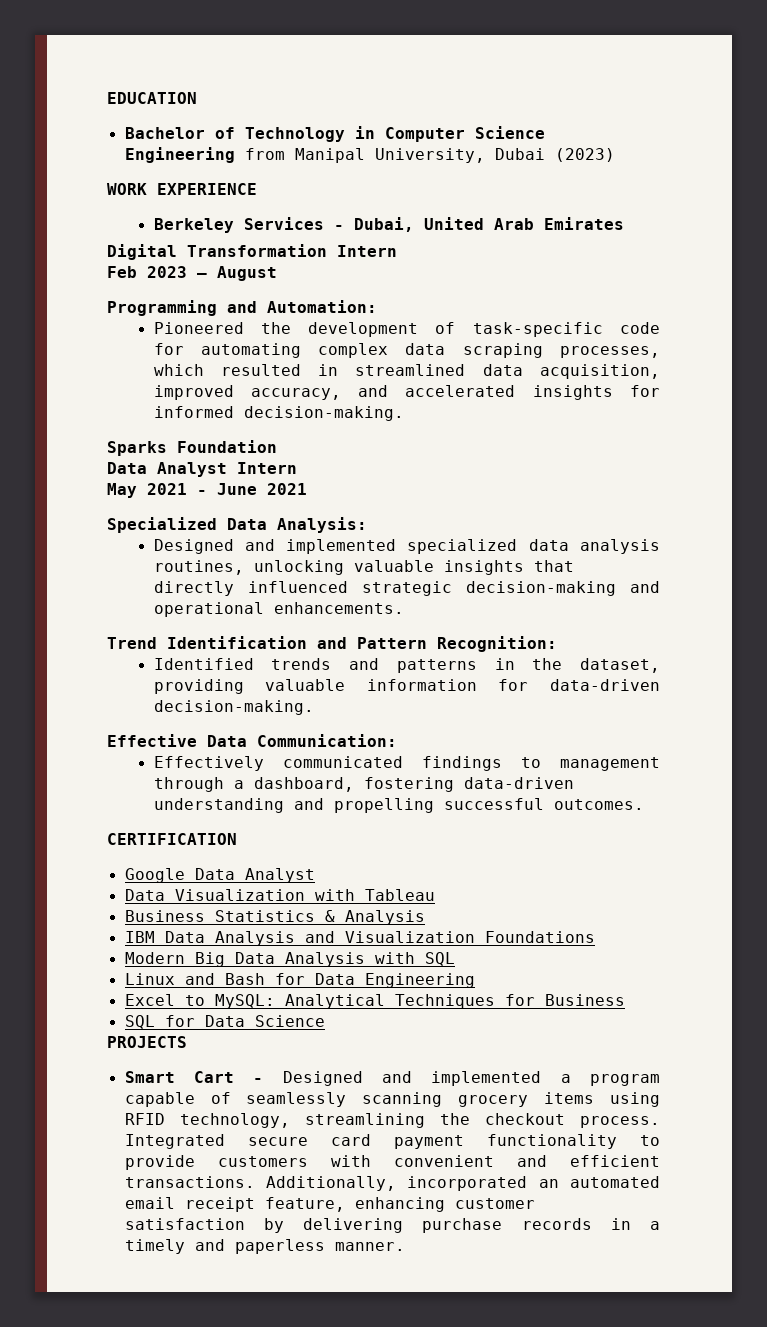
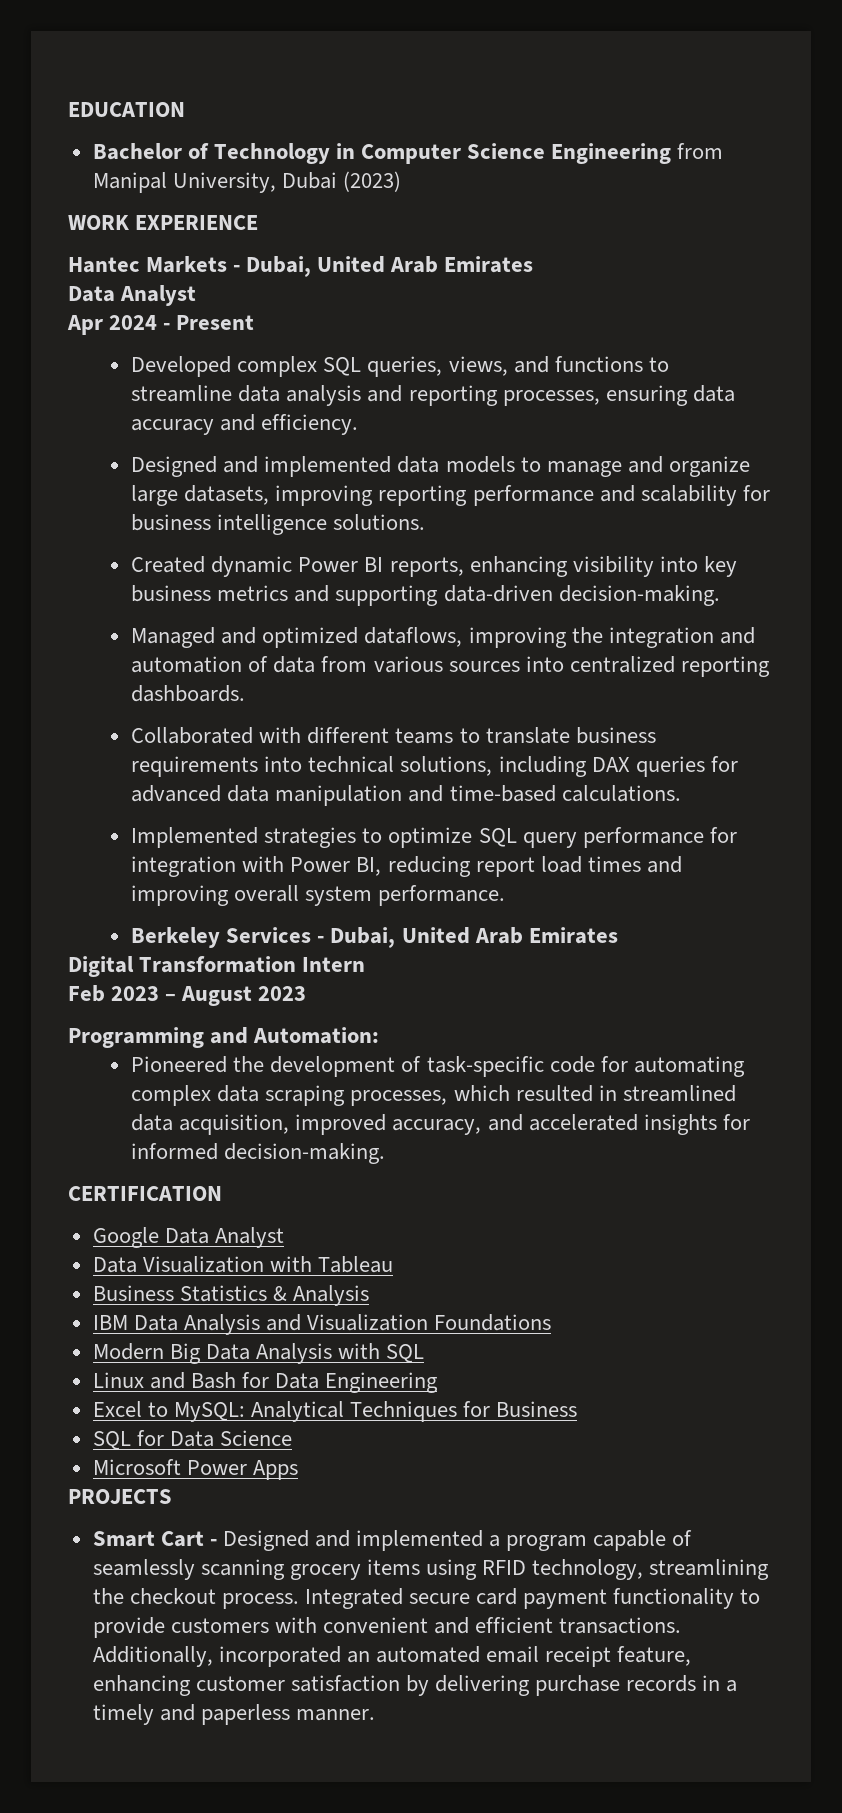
(257, 189) none -> [68,256,534,277] [68,285,197,306] [67,315,255,335] [131,356,669,377] [131,385,735,406] [131,414,359,435] [131,456,750,477] [131,485,770,506] [131,514,426,535] [131,556,737,577] [131,585,720,606] [131,627,755,648] [131,656,770,677] [131,685,246,702] [131,727,656,744] [131,756,738,777] [131,785,681,806] [131,827,737,848] [131,856,682,877] [131,885,506,906] // Hantec Markets - Dubai, United Arab Emirates // Data Analyst // Apr 2024 - Present // Developed complex SQL queries, views, and functions to streamline data analysis and reporting processes, ensuring data accuracy and efficiency. // Designed and implemented data models to manage and organize large datasets, improving reporting performance and scalability for business intelligence solutions. // Created dynamic Power BI reports, enhancing visibility into key business metrics and supporting data-driven decision-making. // Managed and optimized dataflows, improving the integration and automation of data from various sources into centralized reporting dashboards. // Collaborated with different teams to translate business requirements into technical solutions, including DAX queries for advanced data manipulation and time-based calculations. // Implemented strategies to optimize SQL query performance for integration with Power BI, reducing report load times and improving overall system performance.
(277, 273) none -> [258,986,307,1001] 2023
[107,440,277,456] [107,462,297,477] [107,483,307,498] [107,517,367,533] [153,539,660,554] [153,560,574,575] [153,581,660,596] [153,602,404,617] [107,636,557,652] [153,658,661,673] [153,679,660,694] [153,700,314,715] [107,734,397,747] [153,756,660,771] [153,777,574,792] [153,798,644,813] // Sparks Foundation // Data Analyst Intern // May 2021 - June 2021 // Specialized Data Analysis: // Designed and implemented specialized data analysis routines, unlocking valuable insights that directly influenced strategic decision-making and operational enhancements. // Trend Identification and Pattern Recognition: // Identified trends and patterns in the dataset, providing valuable information for data-driven decision-making. // Effective Data Communication: // Effectively communicated findings to management through a dashboard, fostering data-driven understanding and propelling successful outcomes. -> (386, 1153) none
(325, 1021) none -> [92,1459,298,1480] // Microsoft Power Apps

